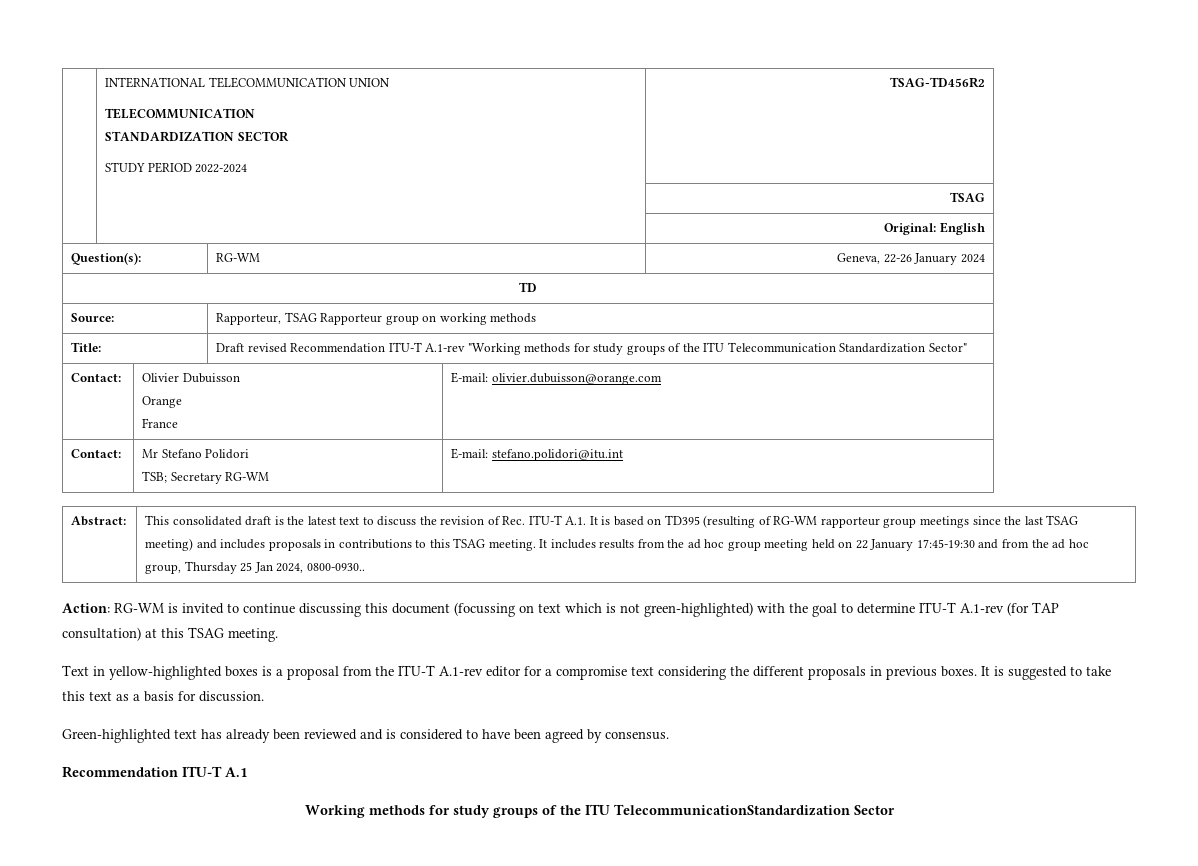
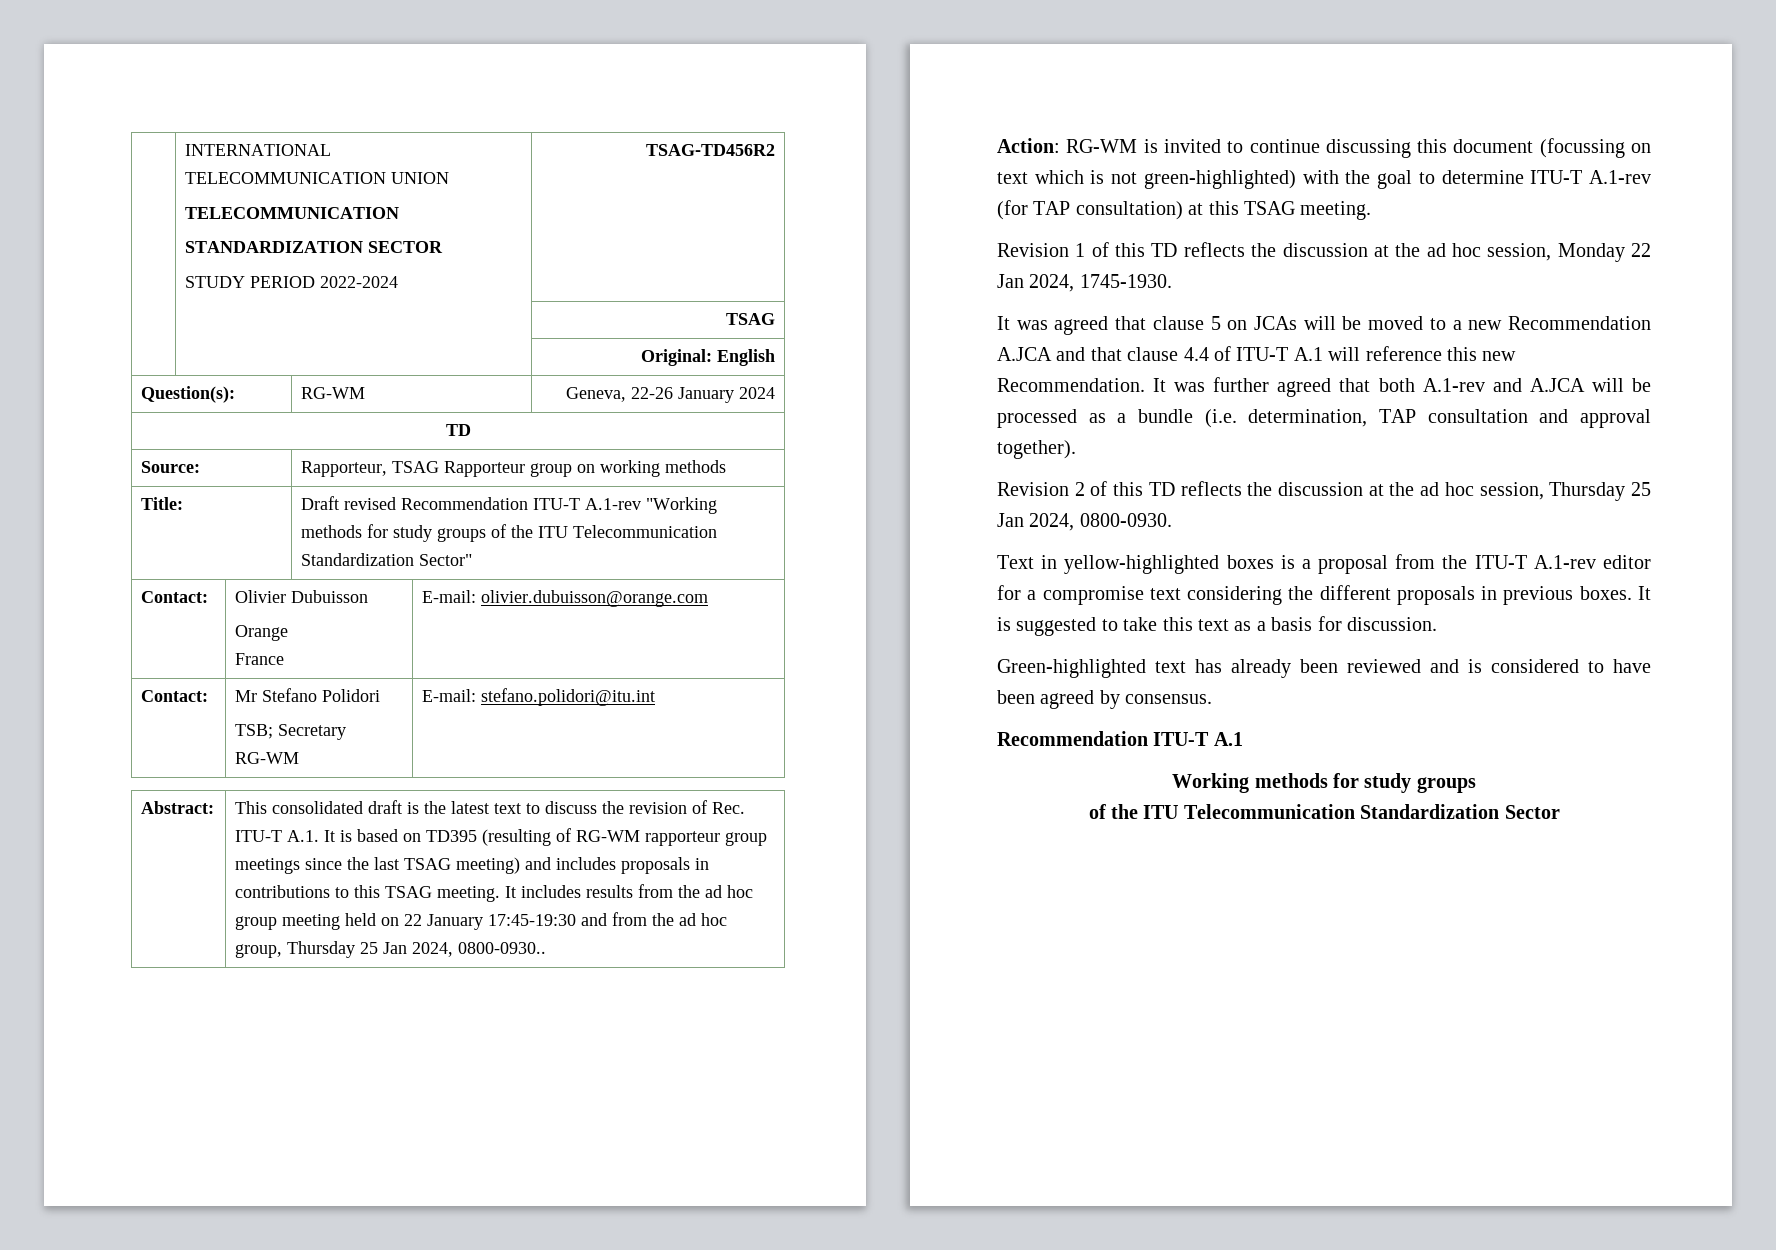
(278, 635) none -> [997,242,1651,262] [997,274,1172,292] [997,316,1651,335] [997,346,1517,361] [997,377,1652,397] [997,409,1651,428] [997,440,1076,459] [997,481,1651,501] [997,513,1172,531] // Revision 1 of this TD reflects the discussion at the ad hoc session, Monday 22 Jan 2024, 1745-1930. // It was agreed that clause 5 on JCAs will be moved to a new Recommendation A.JCA and that clause 4.4 of ITU-T A.1 will reference this new Recommendation. It was further agreed that both A.1-rev and A.JCA will be processed as a bundle (i.e. determination, TAP consultation and approval together). // Revision 2 of this TD reflects the discussion at the ad hoc session, Thursday 25 Jan 2024, 0800-0930.
[541,804,850,816] of the ITU TelecommunicationStandardization -> [1088,804,1500,819] // of the ITU Telecommunication Standardization

